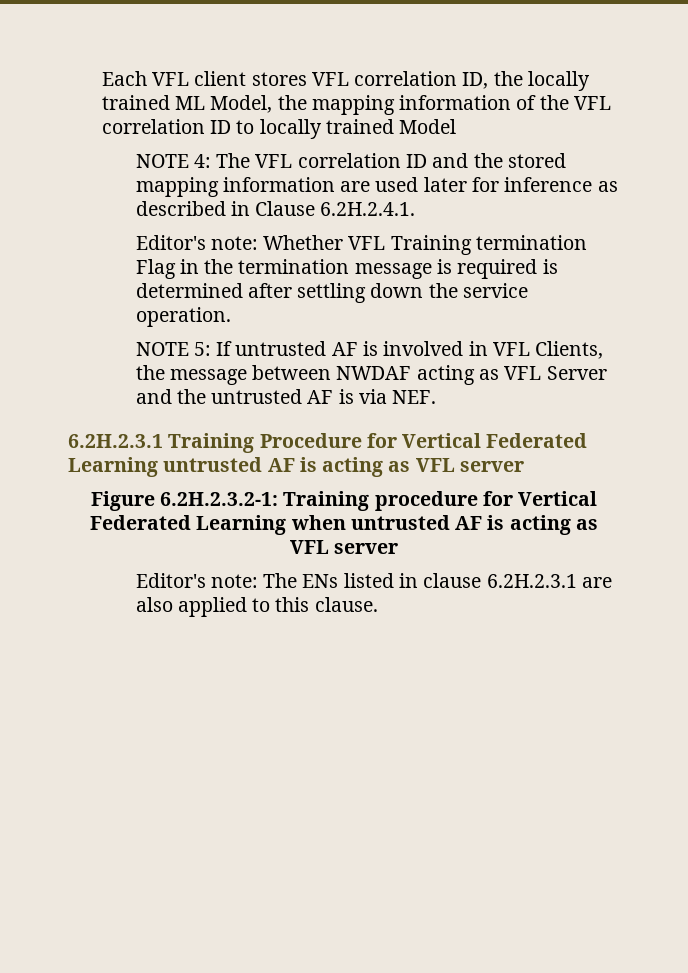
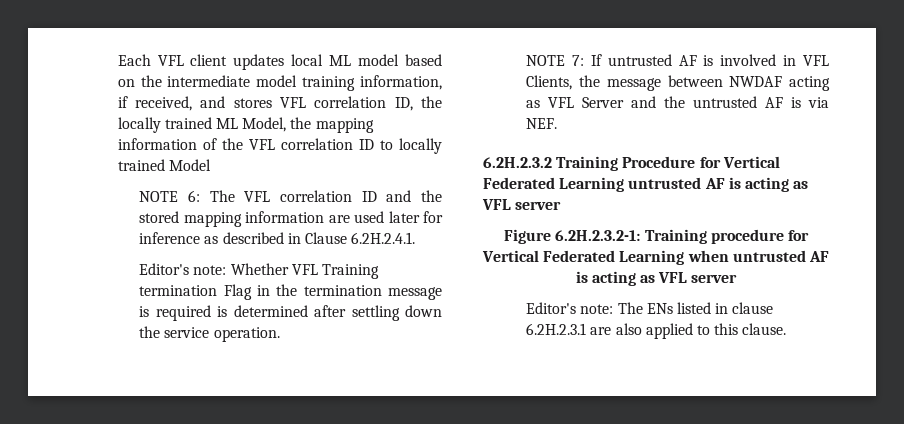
(247, 78) none -> [233,54,442,70] [117,75,442,91] [117,96,226,111] updates local ML model based on the intermediate model training information, if received, and
[193,154,211,168] 4: -> [187,190,200,202] 6:
[193,342,211,356] 5: -> [572,55,585,66] 7:
[68,434,163,448] 6.2H.2.3.1 -> [483,157,552,168] 6.2H.2.3.2

